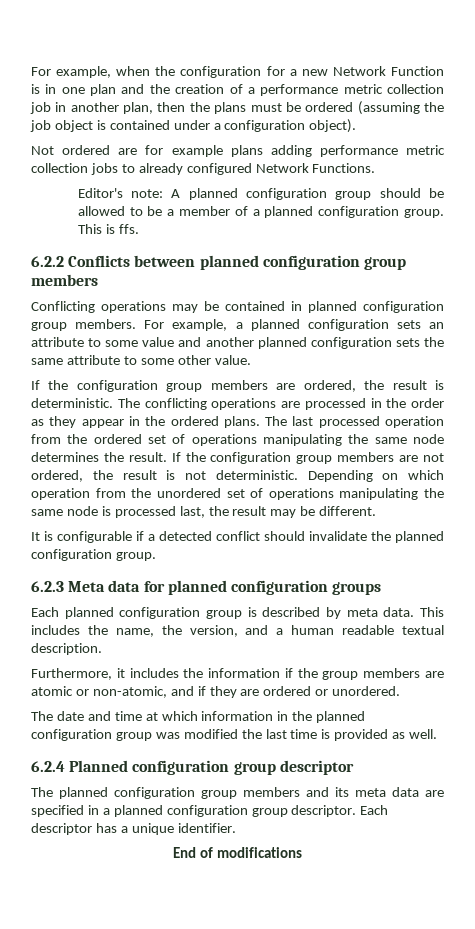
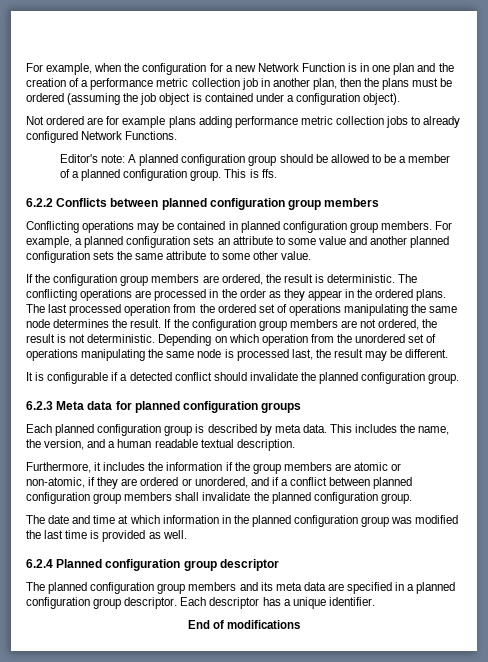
[170,686,194,696] and -> (85, 482) none
[332,686,401,696] unordered. -> [194,477,413,489] [26,492,412,504] unordered, and if a conflict between planned configuration group members shall invalidate the planned configuration group.

